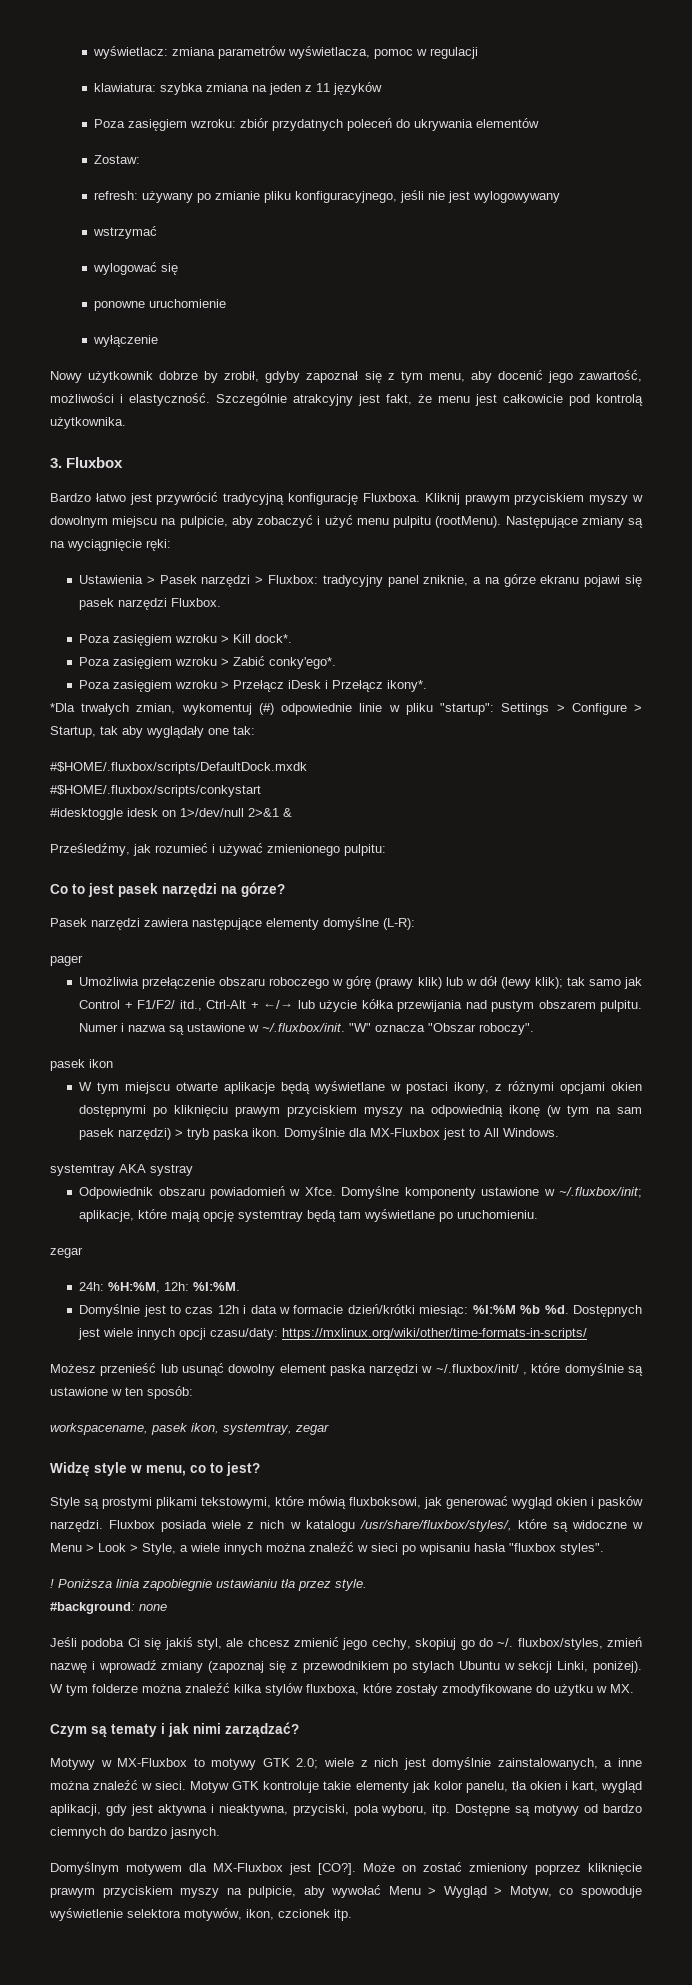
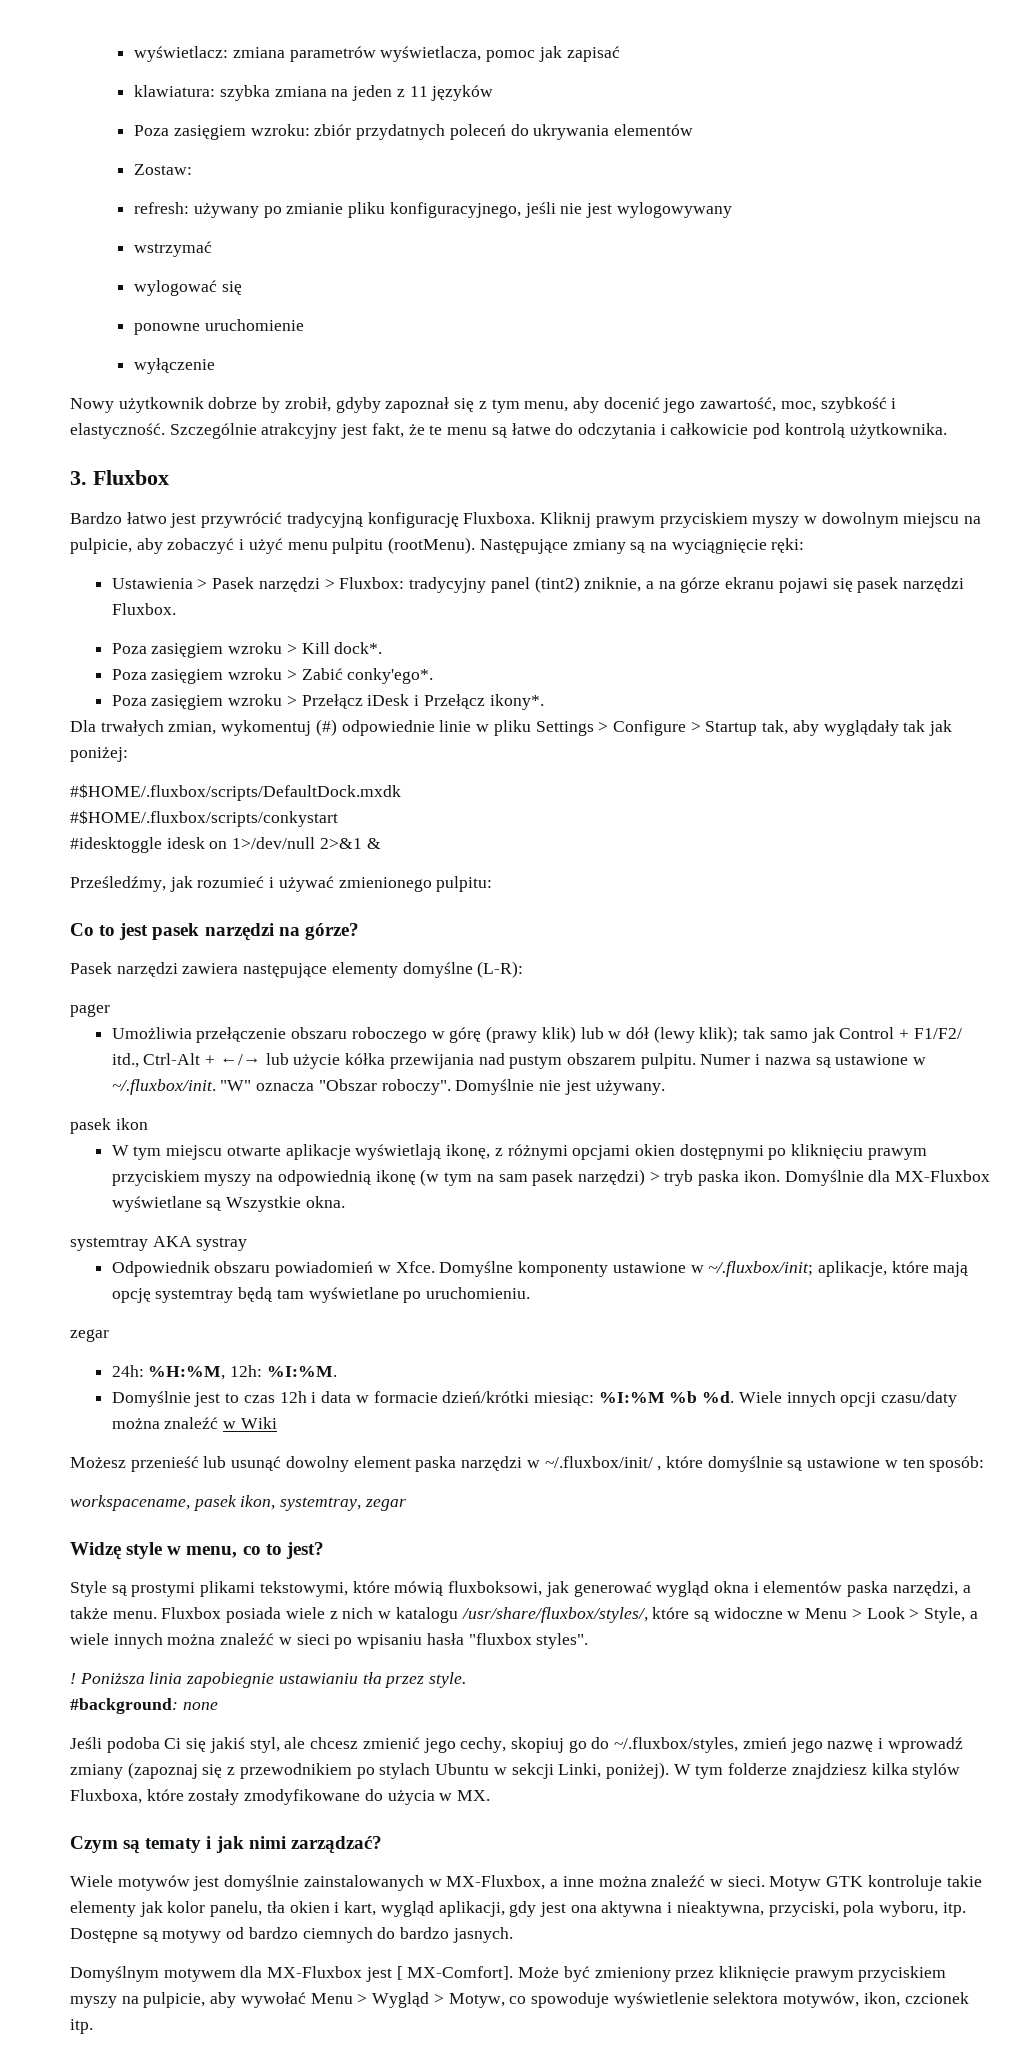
[415,47,478,59] w regulacji -> [538,46,620,62] jak zapisać
[50,393,114,403] możliwości -> [780,397,887,413] moc, szybkość
[438,394,497,406] menu jest -> [429,423,666,439] te menu są łatwe do odczytania i
(419, 581) none -> [534,576,580,593] (tint2)
[50,703,75,712] *Dla -> [70,720,96,732] Dla
[440,703,495,715] "startup": -> (531, 728) none
[50,726,255,738] Startup, tak aby wyglądały one tak: -> [705,720,953,736] [70,747,128,762] Startup tak, aby wyglądały tak jak poniżej:
(535, 1029) none -> [455,1079,665,1095] Domyślnie nie jest używany.
[281,1081,490,1094] będą wyświetlane w postaci ikony, -> [355,1144,491,1160] wyświetlają ikonę,
[443,1128,560,1140] jest to All Windows. -> [111,1196,345,1212] wyświetlane są Wszystkie okna.
[573,1305,642,1317] [78,1328,588,1340] Dostępnych jest wiele innych opcji czasu/daty: https://mxlinux.org/wiki/other/time-formats-in-scripts/ -> [738,1391,958,1407] [111,1417,277,1429] Wiele innych opcji czasu/daty można znaleźć w Wiki
[556,1496,643,1509] [50,1520,103,1532] okien i pasków narzędzi. -> [713,1581,971,1597] [70,1607,157,1619] okna i elementów paska narzędzi, a także menu.
[497,1637,642,1650] ~/. fluxbox/styles, zmień -> [614,1737,823,1753] ~/.fluxbox/styles, zmień jego
[142,1683,230,1693] można znaleźć -> [791,1763,867,1779] znajdziesz
[306,1684,359,1695] fluxboxa, -> [70,1789,142,1804] Fluxboxa,
[554,1684,593,1696] użytku -> [387,1790,435,1805] użycia
[50,1757,598,1770] Motywy w MX-Fluxbox to motywy GTK 2.0; wiele z nich jest domyślnie zainstalowanych, -> [70,1875,546,1891] Wiele motywów jest domyślnie zainstalowanych w MX-Fluxbox,
(153, 1810) none -> [570,1905,597,1913] ona
[318,1862,581,1875] [CO?]. Może on zostać zmieniony poprzez -> [396,1966,715,1982] [ MX-Comfort]. Może być zmieniony przez

